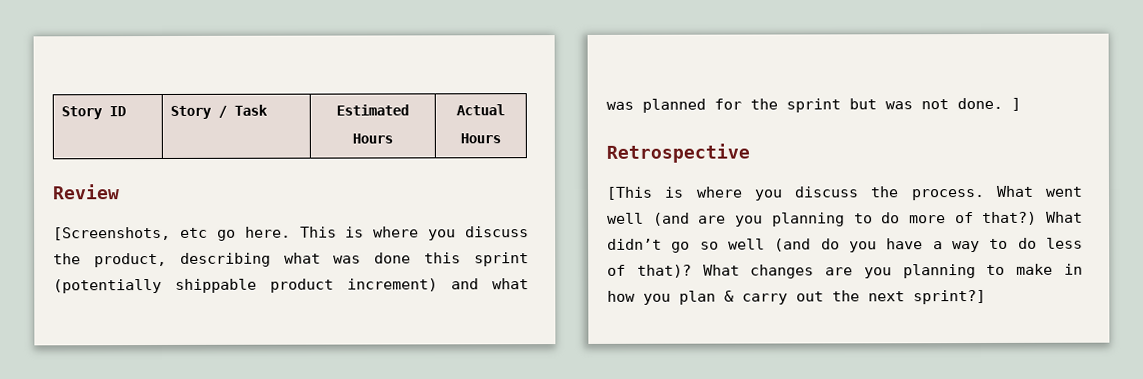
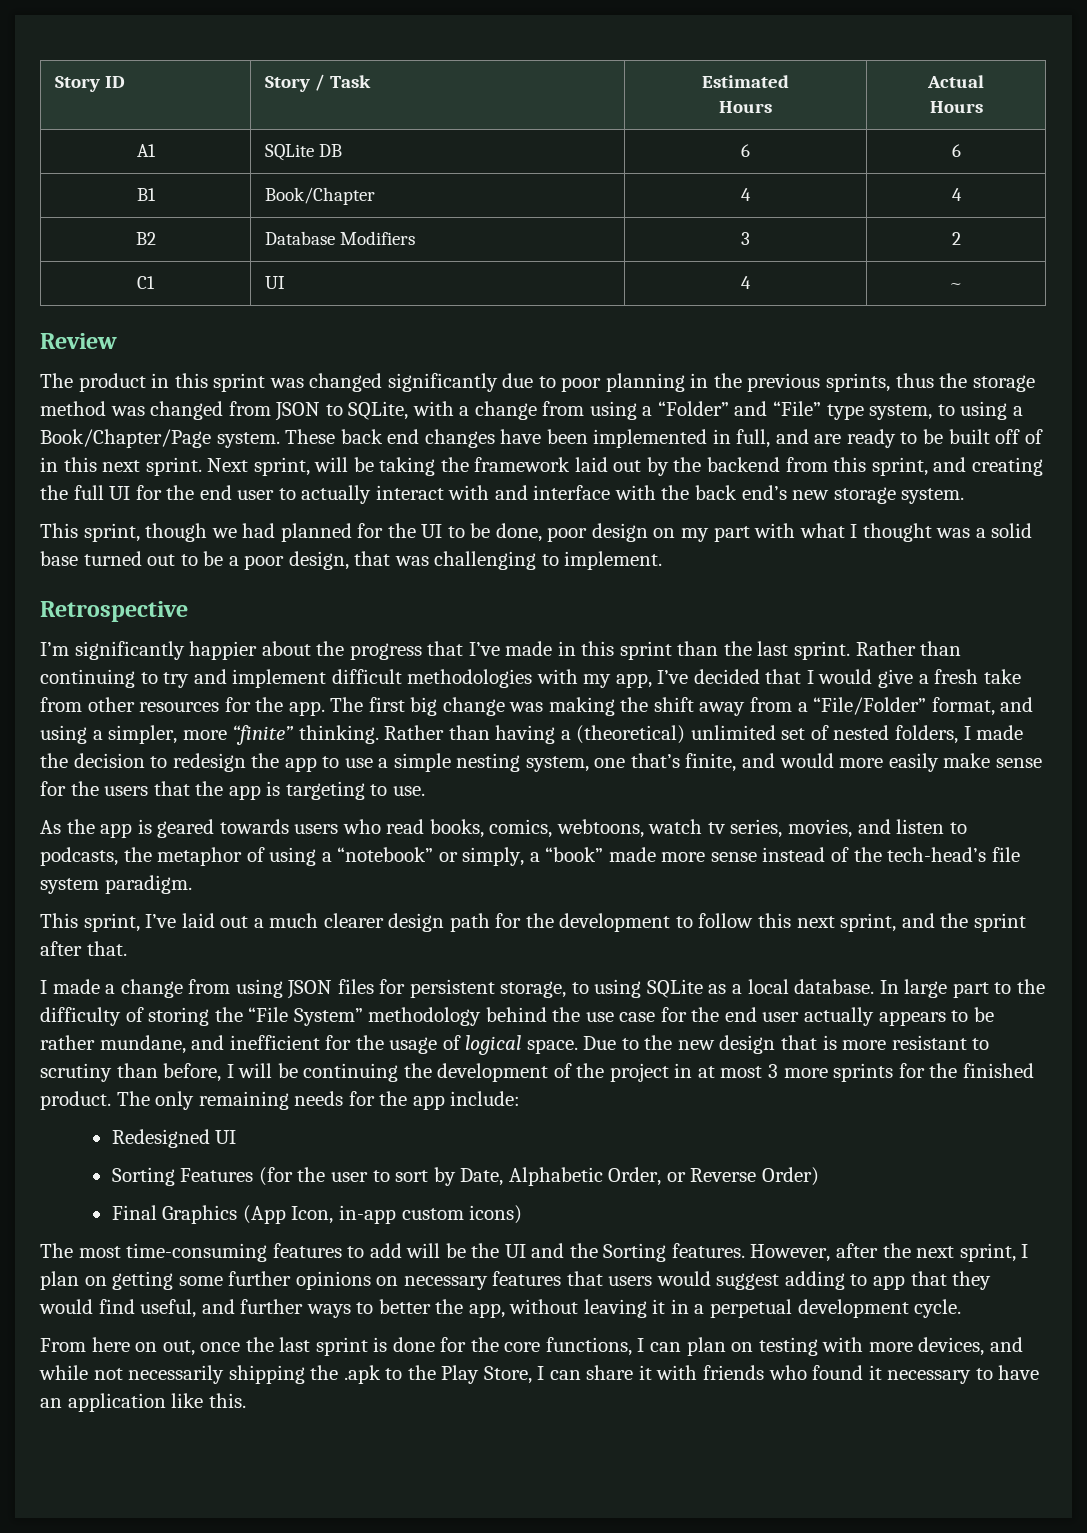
[52,184,120,200] [53,226,529,241] [53,252,529,268] [53,278,529,294] [606,97,1021,113] [606,143,750,163] [606,185,1083,201] [607,211,1083,227] [607,237,1083,253] [607,263,1083,279] [607,289,986,305] // Review // [Screenshots, etc go here. This is where you discuss the product, describing what was done this sprint (potentially shippable product increment) and what was planned for the sprint but was not done. ] // Retrospective // [This is where you discuss the process. What went well (and are you planning to do more of that?) What didn’t go so well (and do you have a way to do less of that)? What changes are you planning to make in how you plan & carry out the next sprint?] -> [136,144,156,157] [265,144,343,161] [741,144,750,157] [951,144,961,157] [136,188,156,201] [265,187,376,205] [741,188,751,201] [951,188,962,201] [135,232,156,245] [265,231,416,245] [741,232,750,245] [951,232,961,245] [137,276,155,289] [265,276,286,289] [741,276,751,289] [949,283,963,289] [40,333,117,349] [40,373,1035,392] [40,401,1023,421] [40,429,1043,448] [40,457,1043,476] [40,485,965,504] [40,523,1033,542] [40,551,663,570] [40,601,188,622] [40,641,962,660] [40,669,1021,688] [40,697,1034,716] [40,725,1024,745] [40,753,1042,772] [40,781,425,800] [40,819,967,838] [40,847,1020,866] [40,875,192,894] [40,913,1026,932] [40,941,127,956] [40,979,1045,999] [40,1007,994,1026] [40,1035,990,1055] [40,1063,1034,1082] [40,1091,521,1110] [111,1129,237,1148] [111,1167,819,1186] [111,1205,523,1224] [40,1243,1029,1262] [40,1271,992,1290] [39,1299,962,1318] [40,1337,1023,1356] [39,1365,1040,1384] [40,1393,246,1412] // A1 | SQLite DB | 6 | 6 // B1 | Book/Chapter | 4 | 4 // B2 | Database Modifiers | 3 | 2 // C1 | UI | 4 | ~ // Review // The product in this sprint was changed significantly due to poor planning in the previous sprints, thus the storage method was changed from JSON to SQLite, with a change from using a “Folder” and “File” type system, to using a Book/Chapter/Page system. These back end changes have been implemented in full, and are ready to be built off of in this next sprint. Next sprint, will be taking the framework laid out by the backend from this sprint, and creating the full UI for the end user to actually interact with and interface with the back end’s new storage system. // This sprint, though we had planned for the UI to be done, poor design on my part with what I thought was a solid base turned out to be a poor design, that was challenging to implement. // Retrospective // I’m significantly happier about the progress that I’ve made in this sprint than the last sprint. Rather than continuing to try and implement difficult methodologies with my app, I’ve decided that I would give a fresh take from other resources for the app. The first big change was making the shift away from a “File/Folder” format, and using a simpler, more “finite” thinking. Rather than having a (theoretical) unlimited set of nested folders, I made the decision to redesign the app to use a simple nesting system, one that’s finite, and would more easily make sense for the users that the app is targeting to use. // As the app is geared towards users who read books, comics, webtoons, watch tv series, movies, and listen to podcasts, the metaphor of using a “notebook” or simply, a “book” made more sense instead of the tech-head’s file system paradigm. // This sprint, I’ve laid out a much clearer design path for the development to follow this next sprint, and the sprint after that. // I made a change from using JSON files for persistent storage, to using SQLite as a local database. In large part to the difficulty of storing the “File System” methodology behind the use case for the end user actually appears to be rather mundane, and inefficient for the usage of logical space. Due to the new design that is more resistant to scrutiny than before, I will be continuing the development of the project in at most 3 more sprints for the finished product. The only remaining needs for the app include: // Redesigned UI // Sorting Features (for the user to sort by Date, Alphabetic Order, or Reverse Order) // Final Graphics (App Icon, in-app custom icons) // The most time-consuming features to add will be the UI and the Sorting features. However, after the next sprint, I plan on getting some further opinions on necessary features that users would suggest adding to app that they would find useful, and further ways to better the app, without leaving it in a perpetual development cycle. // From here on out, once the last sprint is done for the core functions, I can plan on testing with more devices, and while not necessarily shipping the .apk to the Play Store, I can share it with friends who found it necessary to have an application like this.

